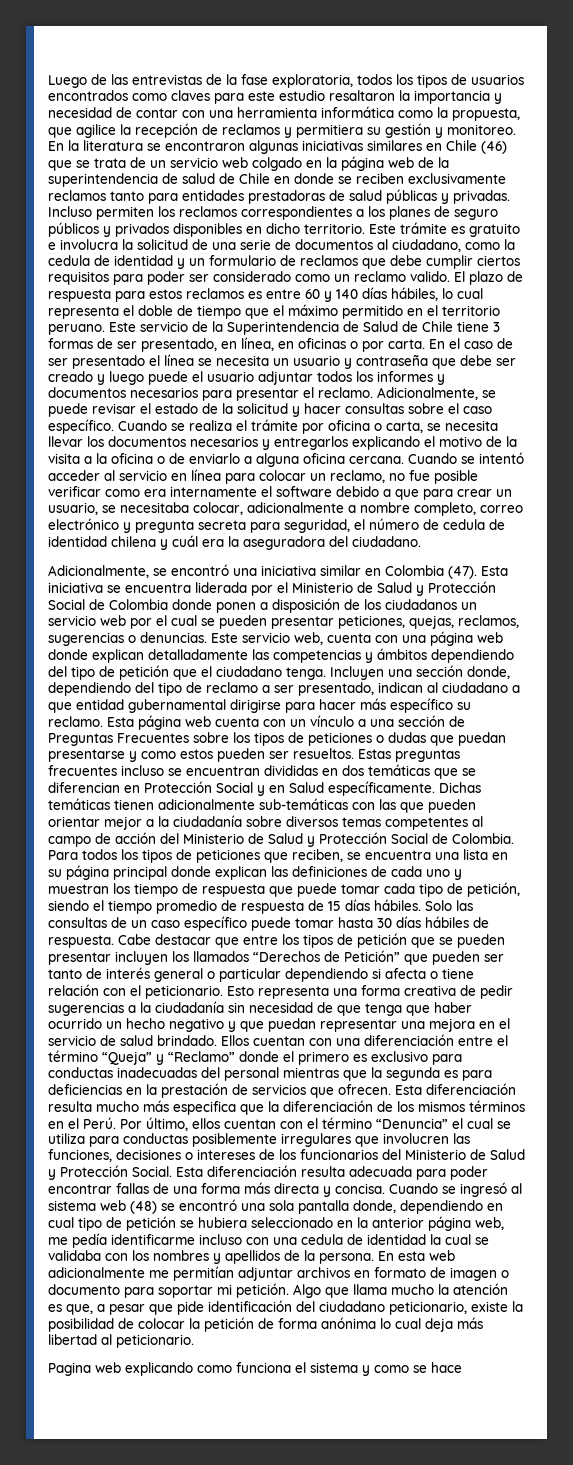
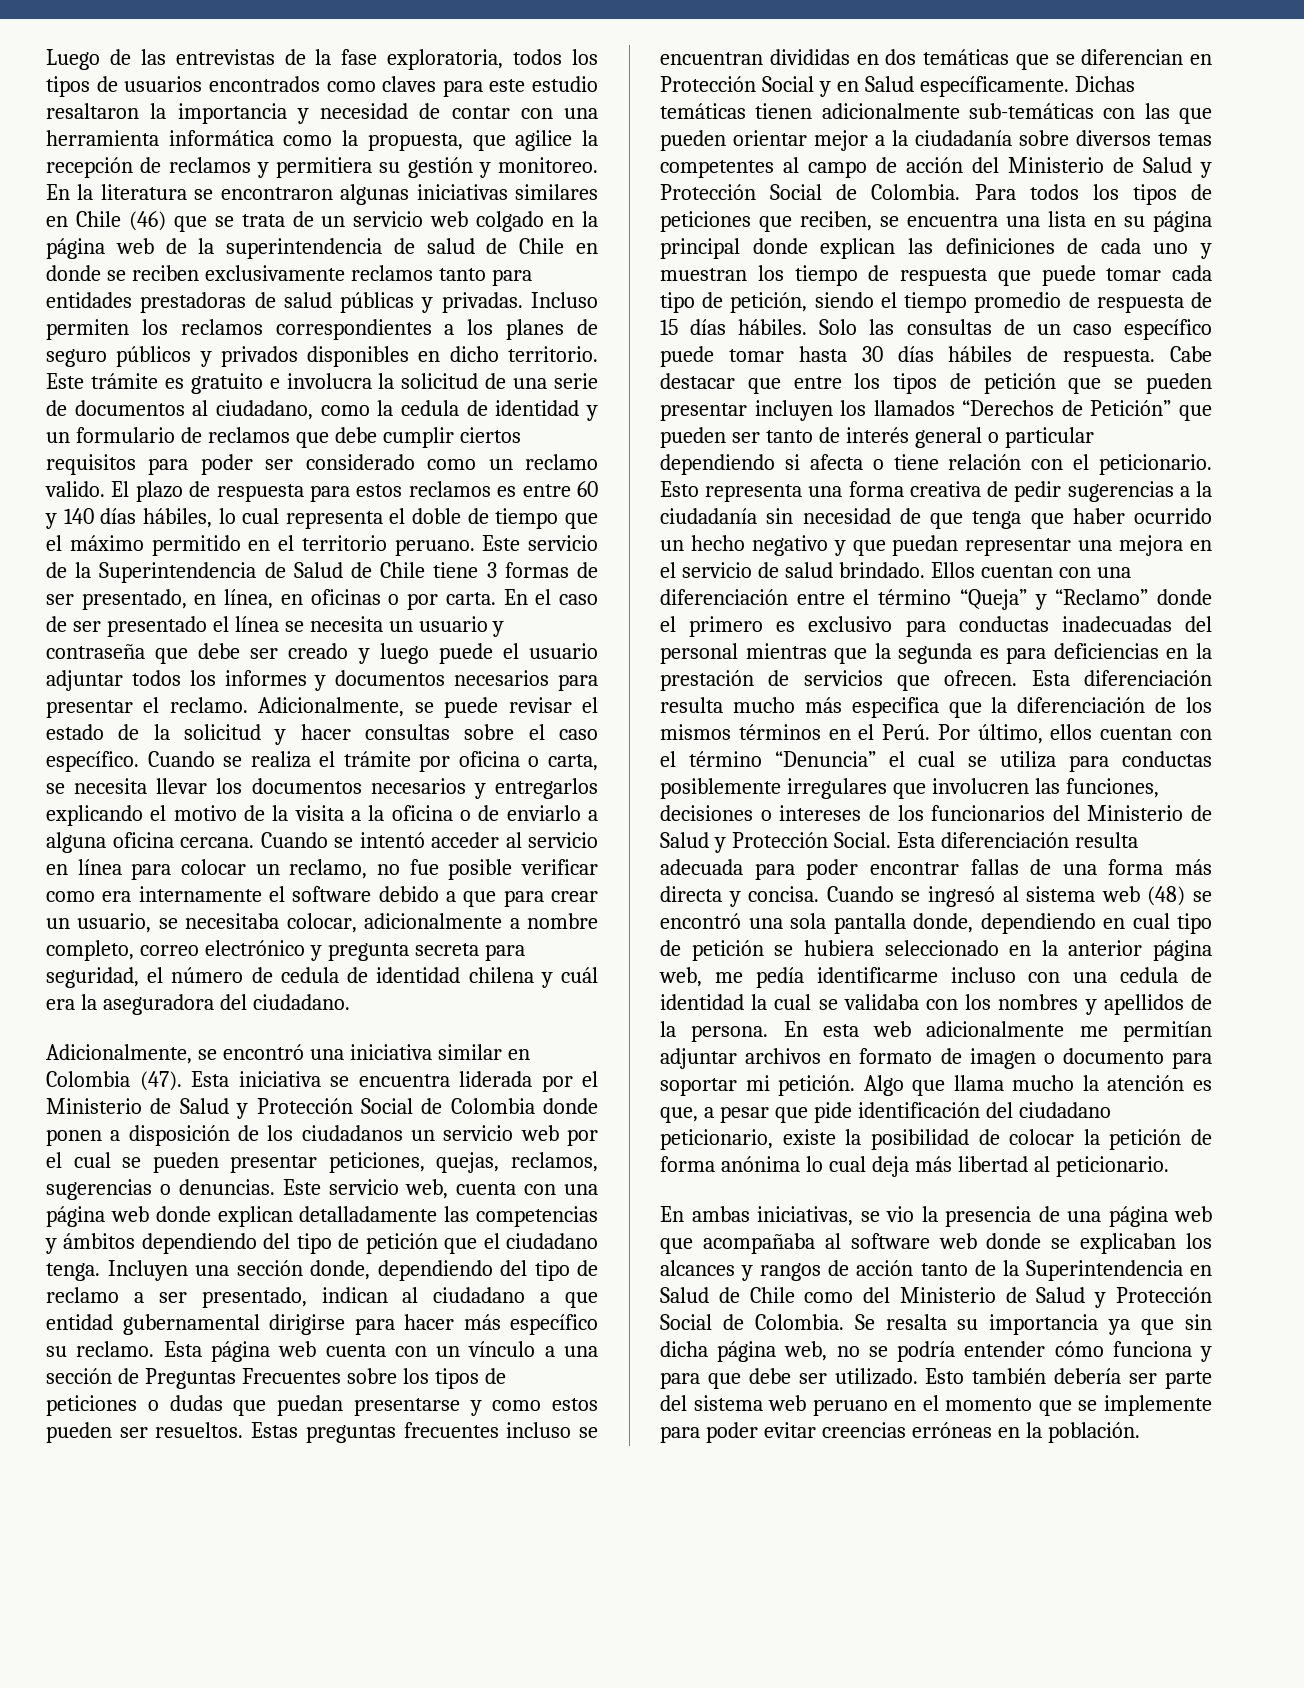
[48,1362,462,1376] Pagina web explicando como funciona el sistema y como se hace -> [660,1206,1212,1227] [660,1233,1212,1254] [660,1260,1212,1281] [660,1287,1212,1308] [660,1314,1212,1335] [660,1341,1212,1362] [660,1368,1212,1389] [660,1395,1212,1416] [660,1422,1140,1443] En ambas iniciativas, se vio la presencia de una página web que acompañaba al software web donde se explicaban los alcances y rangos de acción tanto de la Superintendencia en Salud de Chile como del Ministerio de Salud y Protección Social de Colombia. Se resalta su importancia ya que sin dicha página web, no se podría entender cómo funciona y para que debe ser utilizado. Esto también debería ser parte del sistema web peruano en el momento que se implemente para poder evitar creencias erróneas en la población.

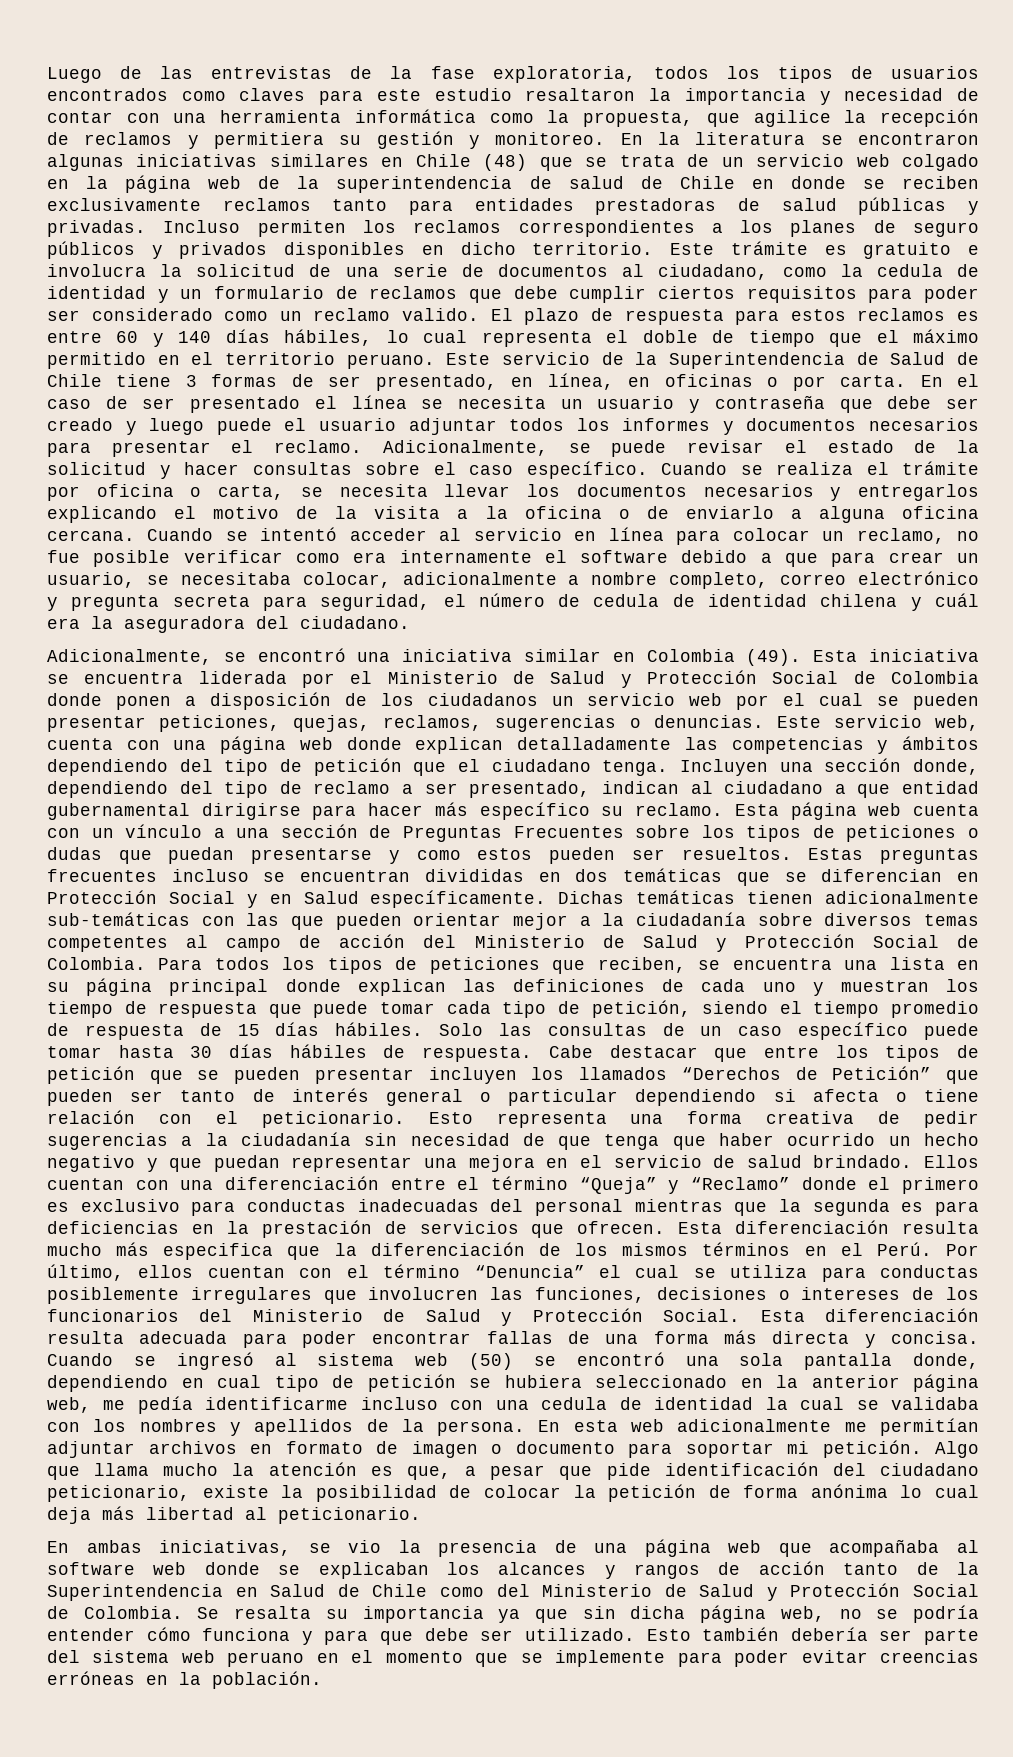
[128,211,166,231] (46) -> [483,154,528,171] (48)
[139,1071,182,1091] (47). -> [746,649,802,666] (49).
[1147,886,1186,906] (48) -> [469,1353,513,1370] (50)

